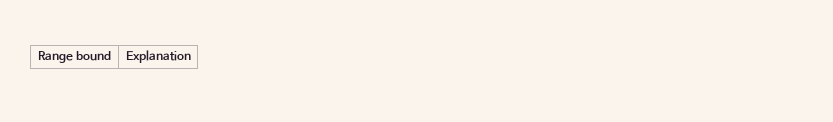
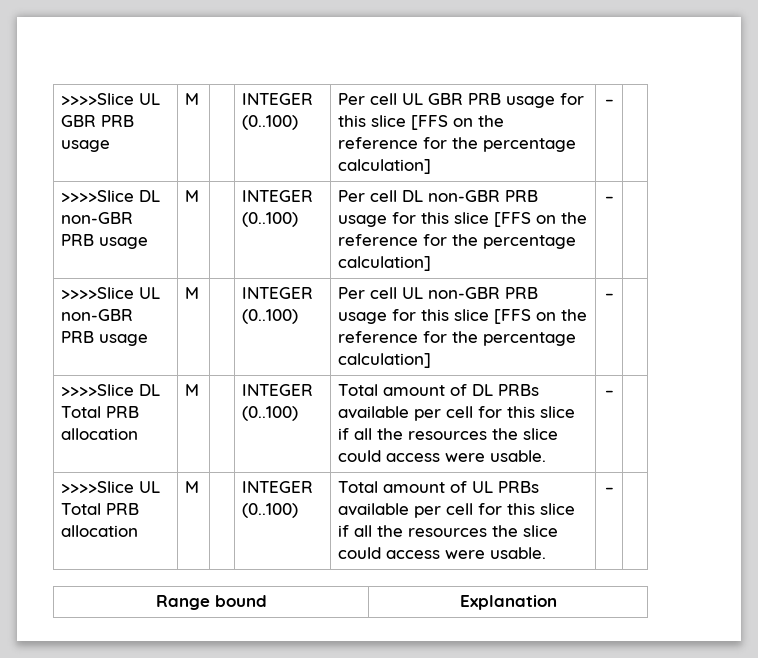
(37, 57) none -> [61,93,161,105] [61,115,135,127] [61,140,111,152] [185,93,200,105] [242,93,314,105] [242,115,299,130] [338,93,585,108] [338,115,505,130] [338,137,577,152] [338,159,432,174] [604,99,614,105] [61,190,161,202] [61,212,134,224] [61,234,149,249] [185,190,200,202] [242,190,314,202] [242,212,299,227] [338,190,539,202] [338,212,588,227] [338,234,577,249] [338,256,432,271] [604,196,614,202] [61,287,161,299] [61,309,134,321] [61,331,149,346] [185,287,200,299] [242,287,314,299] [242,309,299,324] [338,287,539,299] [338,309,588,324] [338,331,577,346] [338,353,432,368] [604,293,614,299] [61,384,161,396] [61,406,140,418] [61,428,139,440] [185,384,200,396] [242,384,314,396] [242,406,299,421] [338,384,540,396] [338,406,576,421] [338,428,559,440] [338,450,547,462] [604,390,614,396] [61,481,161,493] [61,503,140,515] [61,525,139,537] [185,481,200,493] [242,481,314,493] [242,503,299,518] [338,481,540,493] [338,503,576,518] [338,525,559,537] [338,547,547,559] [604,487,614,493] >>>>Slice UL GBR PRB usage | M | | INTEGER (0..100) | Per cell UL GBR PRB usage for this slice [FFS on the reference for the percentage calculation] | – | // >>>>Slice DL non-GBR PRB usage | M | | INTEGER (0..100) | Per cell DL non-GBR PRB usage for this slice [FFS on the reference for the percentage calculation] | – | // >>>>Slice UL non-GBR PRB usage | M | | INTEGER (0..100) | Per cell UL non-GBR PRB usage for this slice [FFS on the reference for the percentage calculation] | – | // >>>>Slice DL Total PRB allocation | M | | INTEGER (0..100) | Total amount of DL PRBs available per cell for this slice if all the resources the slice could access were usable. | – | // >>>>Slice UL Total PRB allocation | M | | INTEGER (0..100) | Total amount of UL PRBs available per cell for this slice if all the resources the slice could access were usable. | – | //

